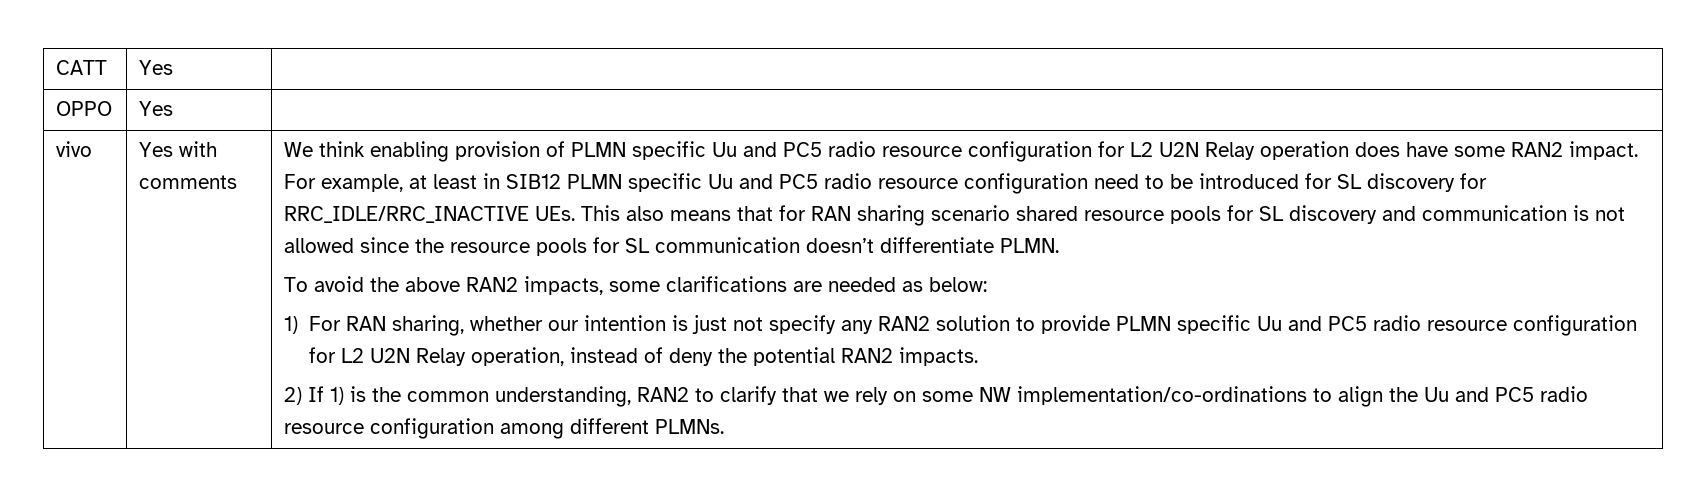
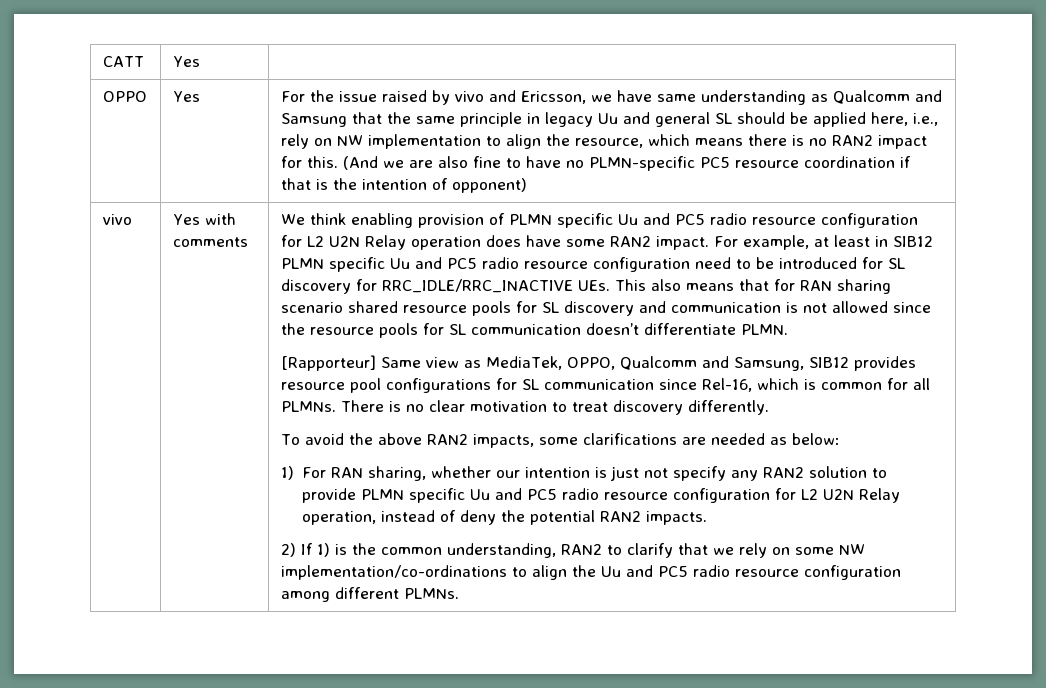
(174, 108) none -> [280,90,942,105] [280,112,938,127] [280,134,927,149] [280,156,911,171] [280,178,527,193] For the issue raised by vivo and Ericsson, we have same understanding as Qualcomm and Samsung that the same principle in legacy Uu and general SL should be applied here, i.e., rely on NW implementation to align the resource, which means there is no RAN2 impact for this. (And we are also fine to have no PLMN-specific PC5 resource coordination if that is the intention of opponent)
(1060, 245) none -> [280,355,916,371] [280,378,930,393] [280,400,769,415] // [Rapporteur] Same view as MediaTek, OPPO, Qualcomm and Samsung, SIB12 provides resource pool configurations for SL communication since Rel-16, which is common for all PLMNs. There is no clear motivation to treat discovery differently.

